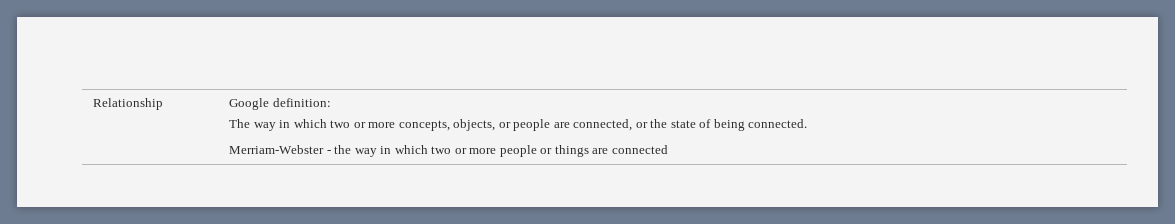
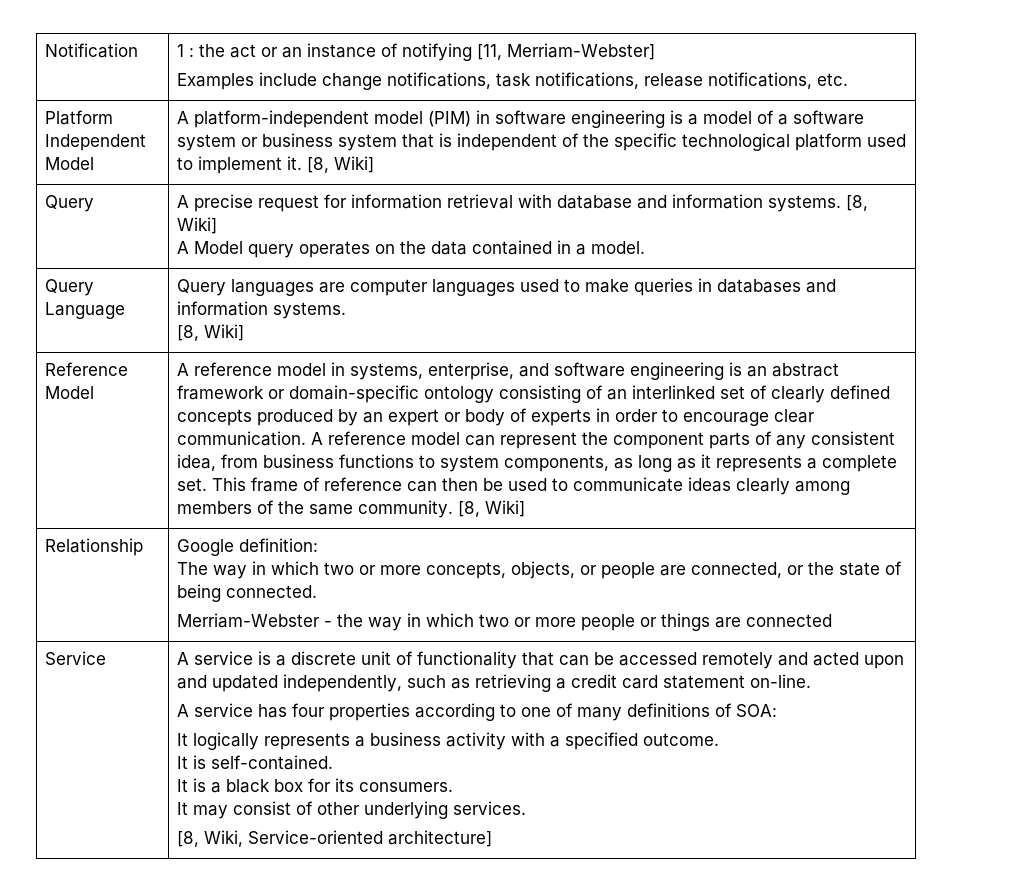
(93, 104) none -> [45,43,139,58] [177,43,656,61] [177,72,849,90] [45,110,114,125] [45,134,147,151] [45,157,95,170] [177,110,865,128] [177,133,907,151] [177,156,375,174] [45,195,95,212] [177,194,869,212] [177,217,218,234] [177,240,646,258] [45,279,95,296] [45,302,126,319] [177,278,837,296] [177,301,347,319] [177,324,245,341] [45,362,129,376] [45,386,95,399] [177,362,840,380] [177,385,891,403] [177,408,816,426] [177,431,896,449] [177,454,898,472] [177,477,851,495] [177,500,526,518] Notification | 1 : the act or an instance of notifying [11, Merriam-Webster] // Examples include change notifications, task notifications, release notifications, etc. // Platform Independent Model | A platform-independent model (PIM) in software engineering is a model of a software system or business system that is independent of the specific technological platform used to implement it. [8, Wiki] // Query | A precise request for information retrieval with database and information systems. [8, Wiki] // A Model query operates on the data contained in a model. // Query Language | Query languages are computer languages used to make queries in databases and information systems. // [8, Wiki] // Reference Model | A reference model in systems, enterprise, and software engineering is an abstract framework or domain-specific ontology consisting of an interlinked set of clearly defined concepts produced by an expert or body of experts in order to encourage clear communication. A reference model can represent the component parts of any consistent idea, from business functions to system components, as long as it represents a complete set. This frame of reference can then be used to communicate ideas clearly among members of the same community. [8, Wiki] //
(668, 149) none -> [45,651,107,665] [177,651,905,669] [177,674,812,692] [177,703,778,721] [177,732,720,750] [177,755,334,770] [177,778,454,793] [177,801,527,819] [177,830,493,847] // Service | A service is a discrete unit of functionality that can be accessed remotely and acted upon and updated independently, such as retrieving a credit card statement on-line. // A service has four properties according to one of many definitions of SOA: // It logically represents a business activity with a specified outcome. // It is self-contained. // It is a black box for its consumers. // It may consist of other underlying services. // [8, Wiki, Service-oriented architecture]

